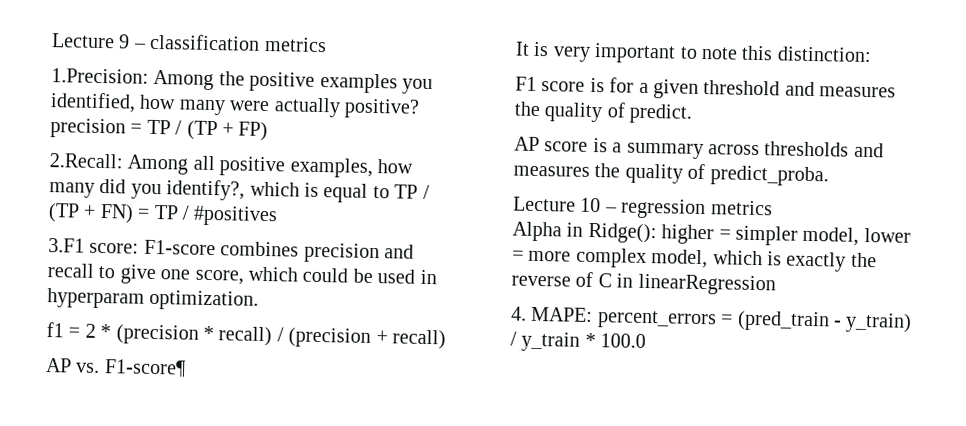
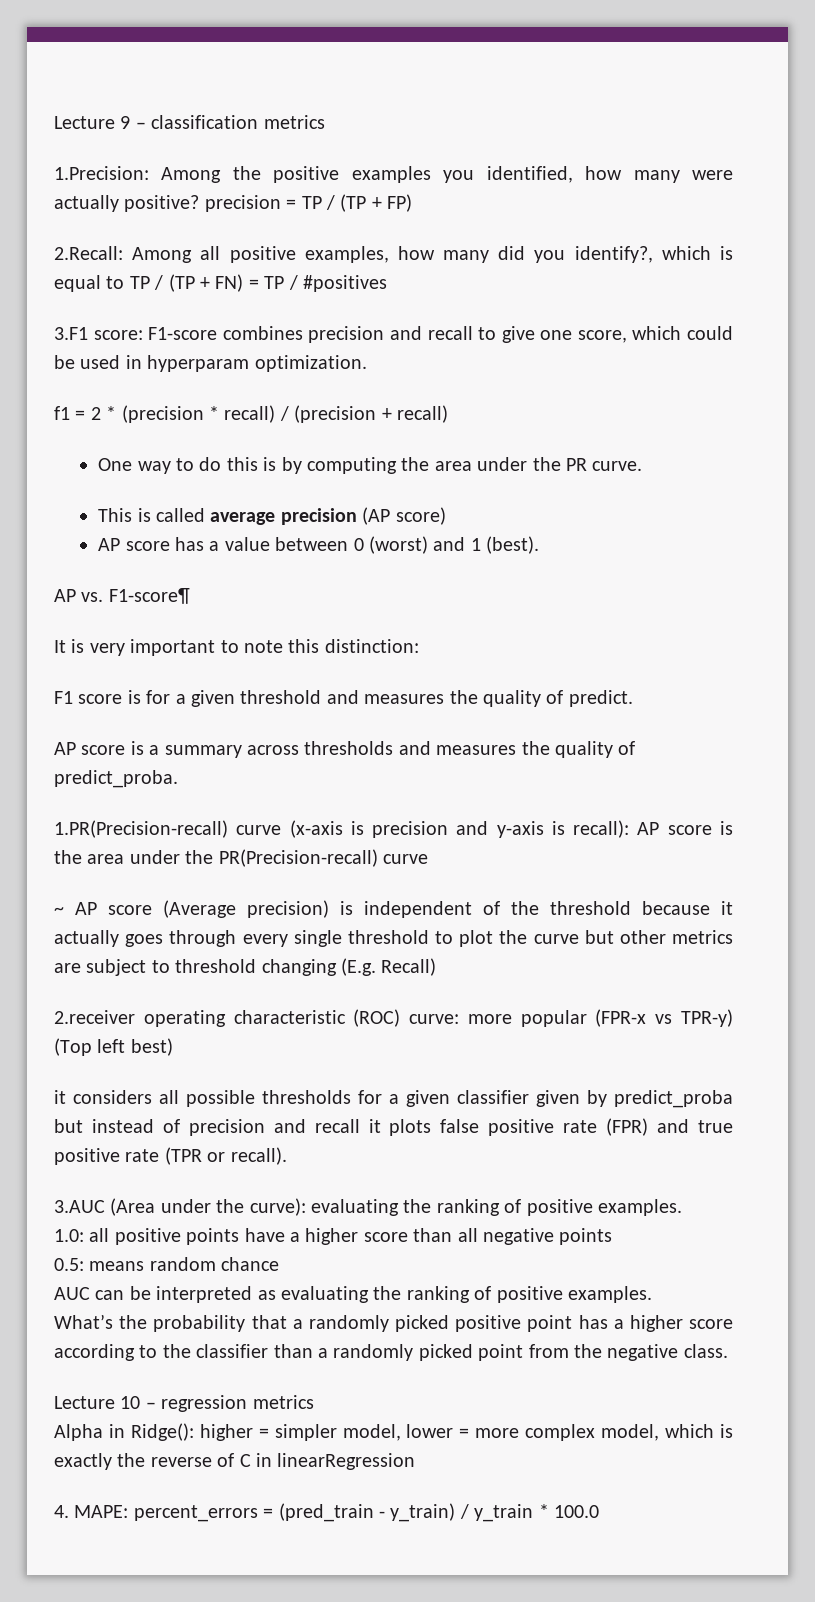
(446, 339) none -> [98,457,643,474] [98,507,446,525] [98,536,540,554] // One way to do this is by computing the area under the PR curve. // This is called average precision (AP score) // AP score has a value between 0 (worst) and 1 (best).
(829, 176) none -> [54,820,733,838] [54,849,428,867] [54,900,733,918] [54,930,733,947] [54,958,437,976] [54,1009,734,1027] [54,1038,173,1056] [54,1090,733,1108] [54,1118,733,1136] [54,1147,287,1165] [54,1198,682,1216] [54,1228,613,1245] [54,1257,280,1271] [54,1286,652,1303] [54,1314,733,1332] [54,1344,728,1361] // 1.PR(Precision-recall) curve (x-axis is precision and y-axis is recall): AP score is the area under the PR(Precision-recall) curve // ~ AP score (Average precision) is independent of the threshold because it actually goes through every single threshold to plot the curve but other metrics are subject to threshold changing (E.g. Recall) // 2.receiver operating characteristic (ROC) curve: more popular (FPR-x vs TPR-y) (Top left best) // it considers all possible thresholds for a given classifier given by predict_proba but instead of precision and recall it plots false positive rate (FPR) and true positive rate (TPR or recall). // 3.AUC (Area under the curve): evaluating the ranking of positive examples. // 1.0: all positive points have a higher score than all negative points // 0.5: means random chance // AUC can be interpreted as evaluating the ranking of positive examples. // What’s the probability that a randomly picked positive point has a higher score according to the classifier than a randomly picked point from the negative class.

